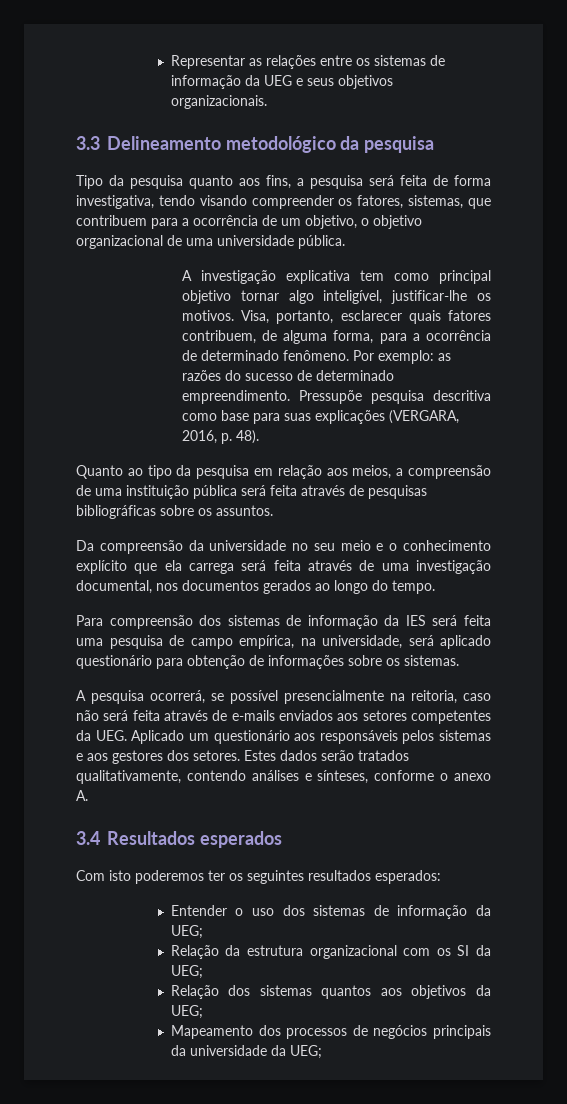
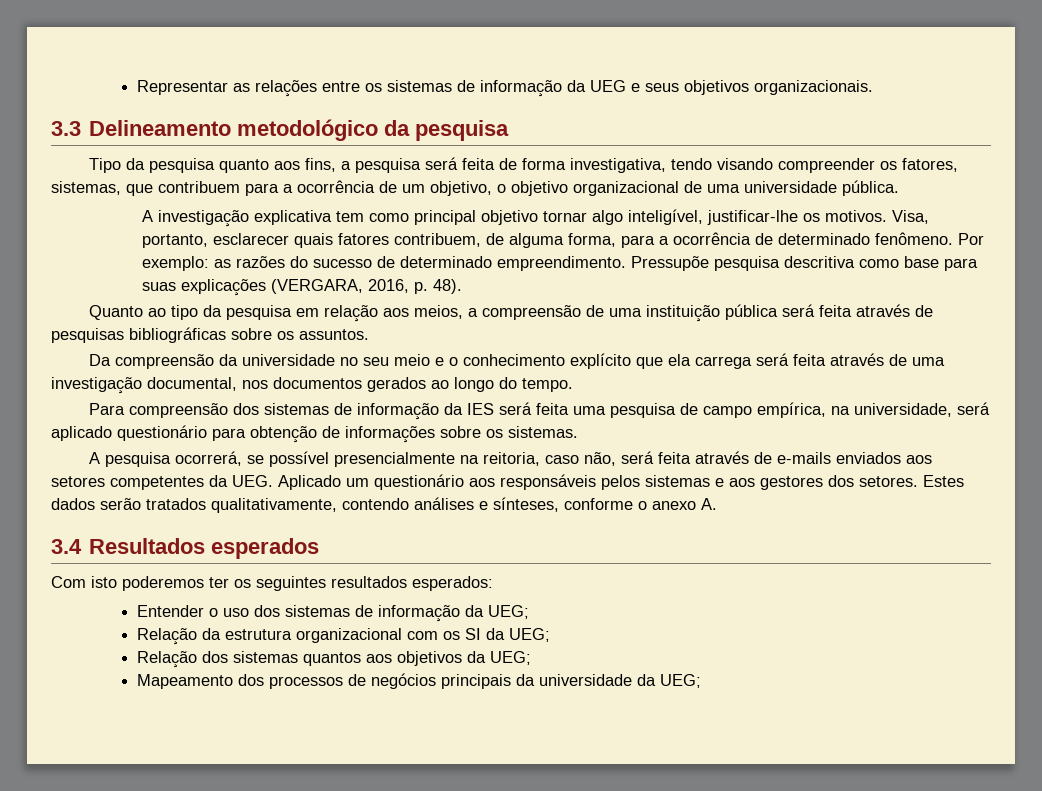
[76,710,99,721] não -> [584,452,617,466] não,

